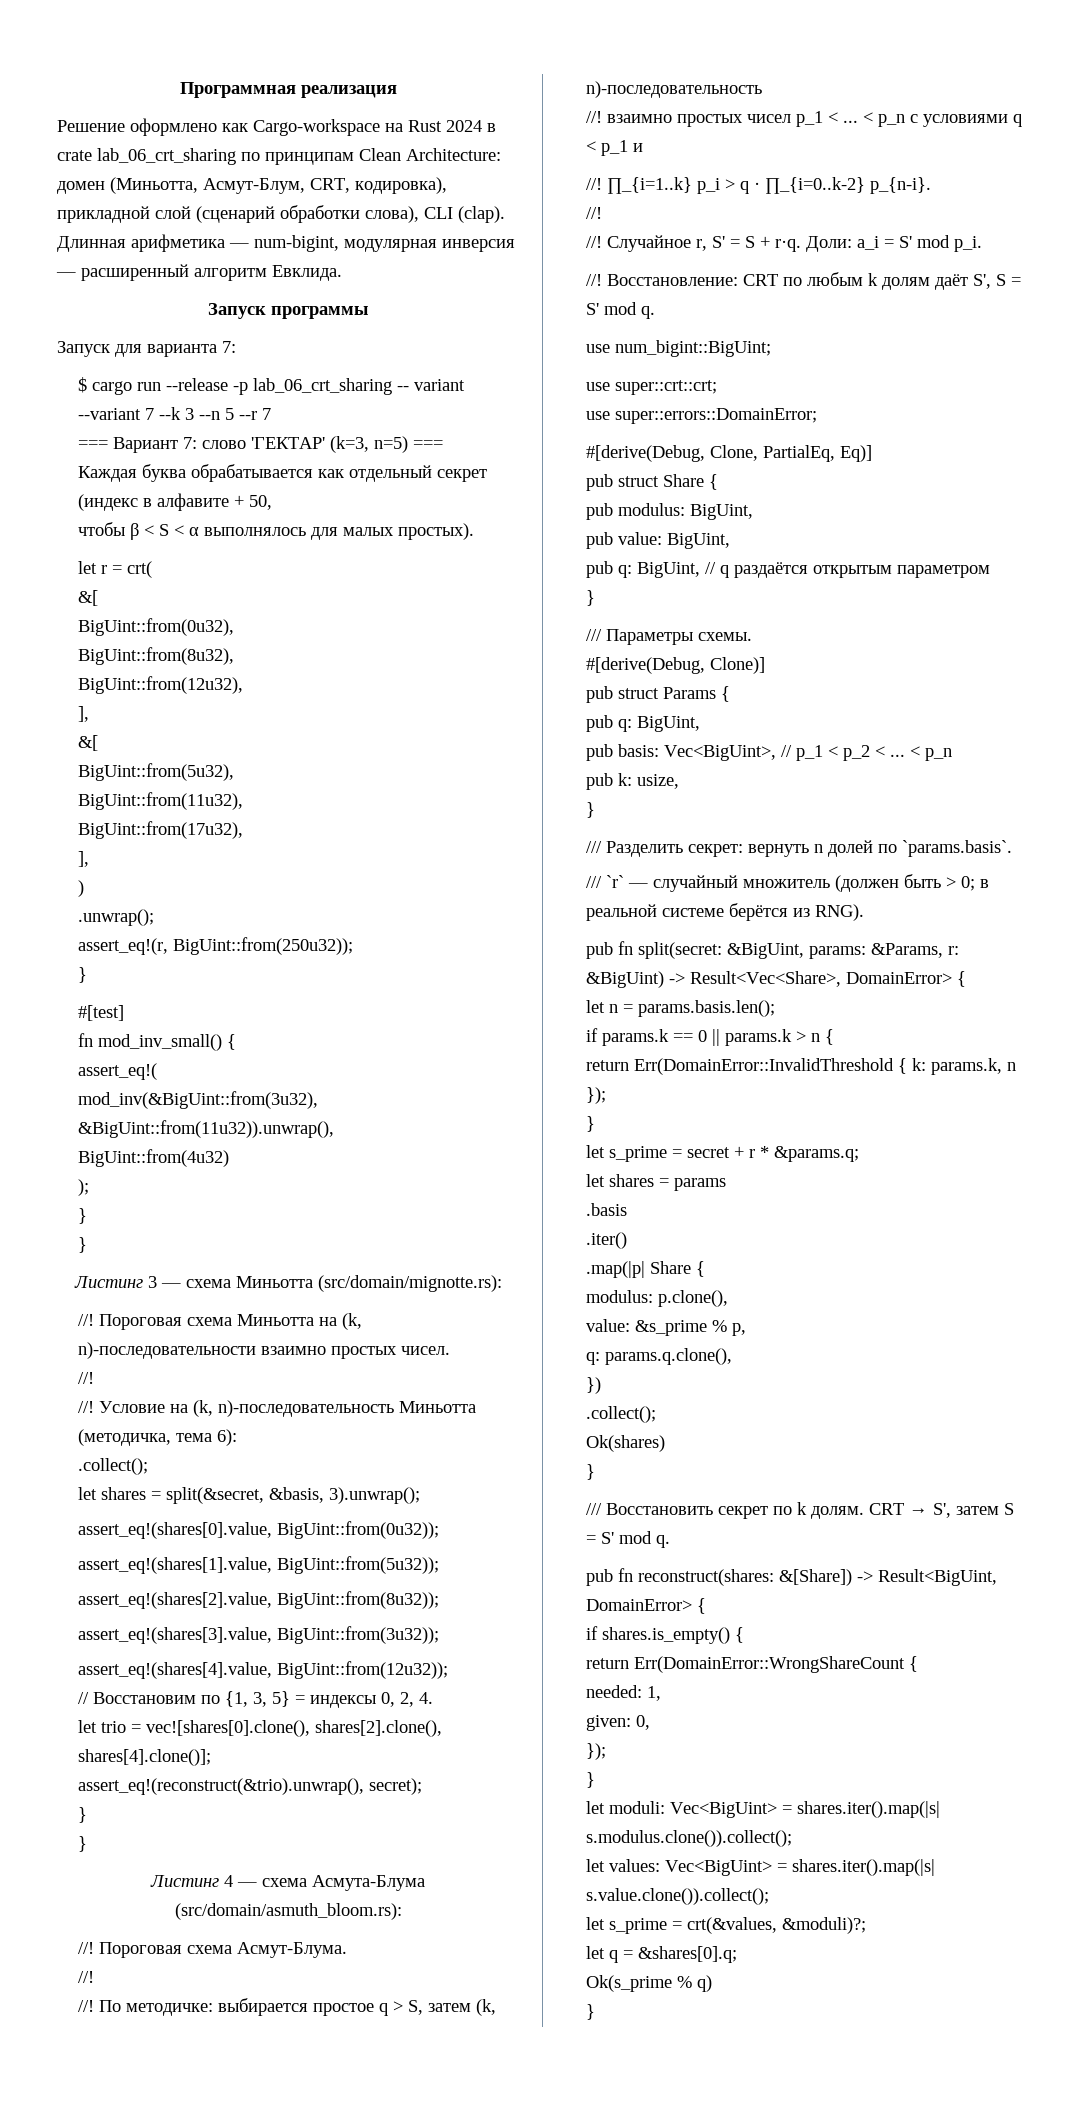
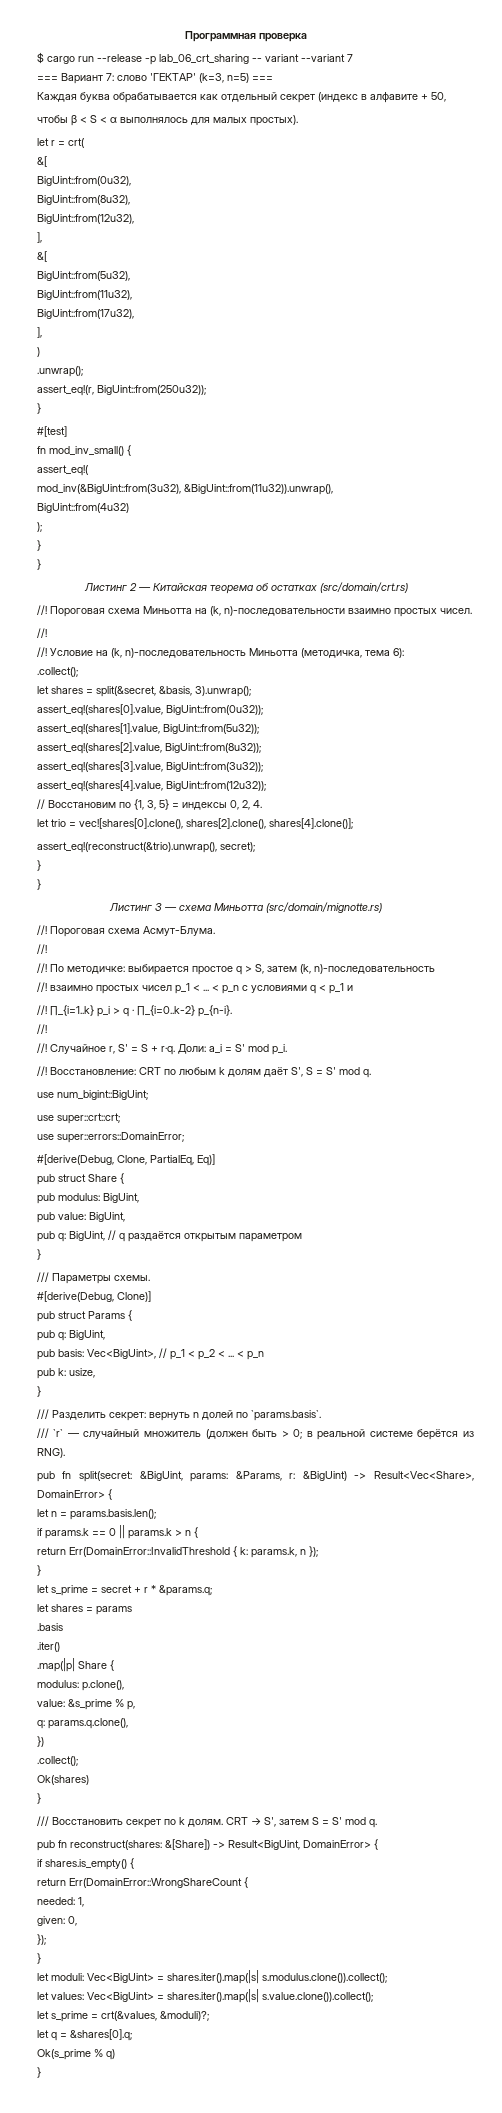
[300,85,397,98] [57,118,496,136] [57,148,501,165] [57,177,447,194] [57,205,505,223] [57,234,515,252] [56,264,342,281] [208,303,368,319] [57,341,236,357] реализация // Решение оформлено как Cargo-workspace на Rust 2024 в crate lab_06_crt_sharing по принципам Clean Architecture: домен (Миньотта, Асмут-Блум, CRT, кодировка), прикладной слой (сценарий обработки слова), CLI (clap). Длинная арифметика — num-bigint, модулярная инверсия — расширенный алгоритм Евклида. // Запуск программы // Запуск для варианта 7: -> [259,33,307,42] проверка
[158,407,271,420] --k 3 --n 5 --r 7 -> (353, 58) none
[147,1275,502,1292] 3 — схема Миньотта (src/domain/mignotte.rs): -> [128,582,408,594] 2 — Китайская теорема об остатках (src/domain/crt.rs)
[224,1875,425,1891] [174,1903,402,1920] 4 — схема Асмута-Блума (src/domain/asmuth_bloom.rs): -> [155,902,382,913] 3 — схема Миньотта (src/domain/mignotte.rs)

